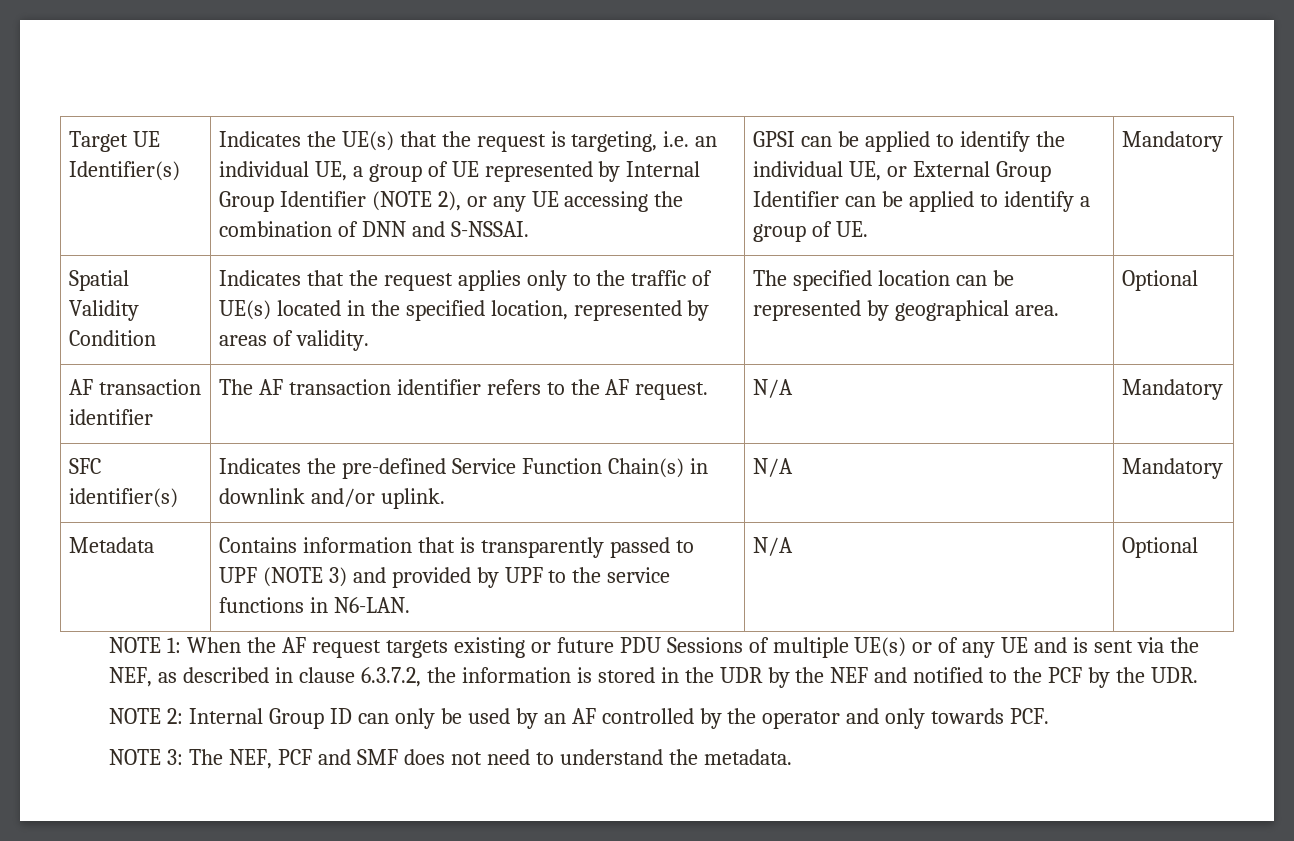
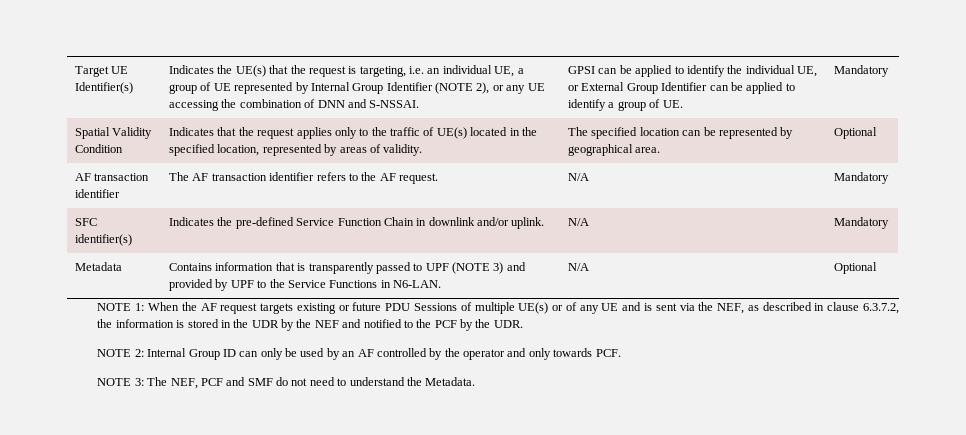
[607,458,684,478] Chain(s) -> [383,217,414,226] Chain
[607,567,671,583] [218,597,304,613] service functions -> [287,280,378,288] Service Functions
[403,749,445,765] does -> [276,377,289,386] do
[703,749,792,765] metadata. -> [425,377,476,386] Metadata.

